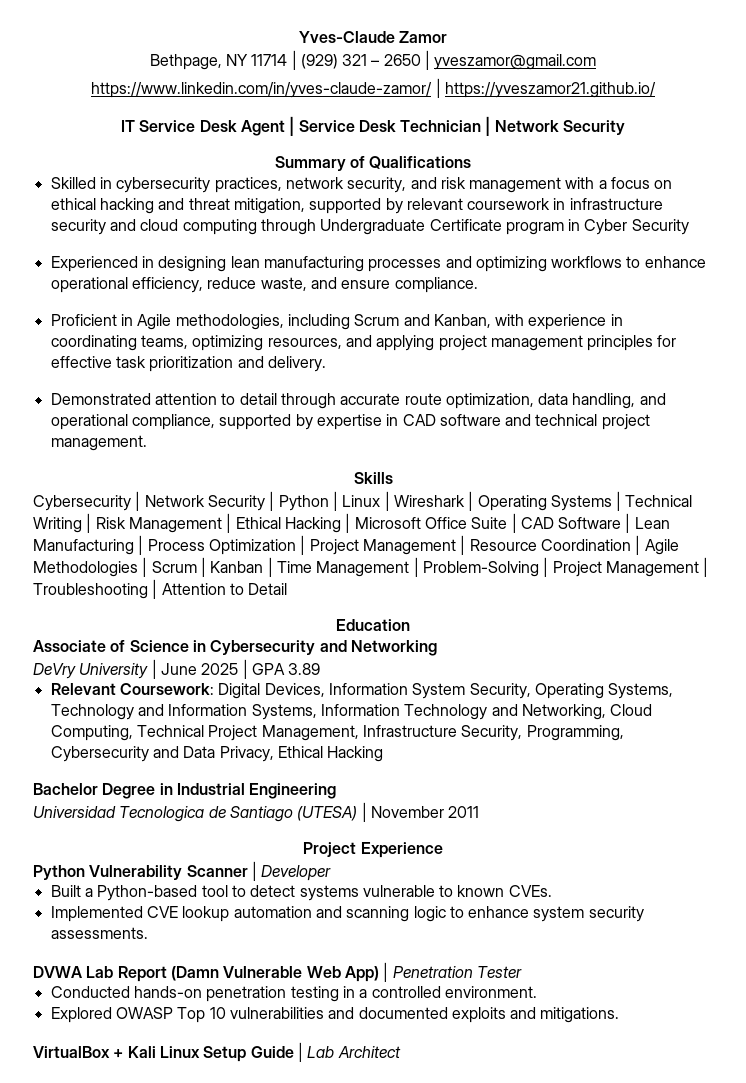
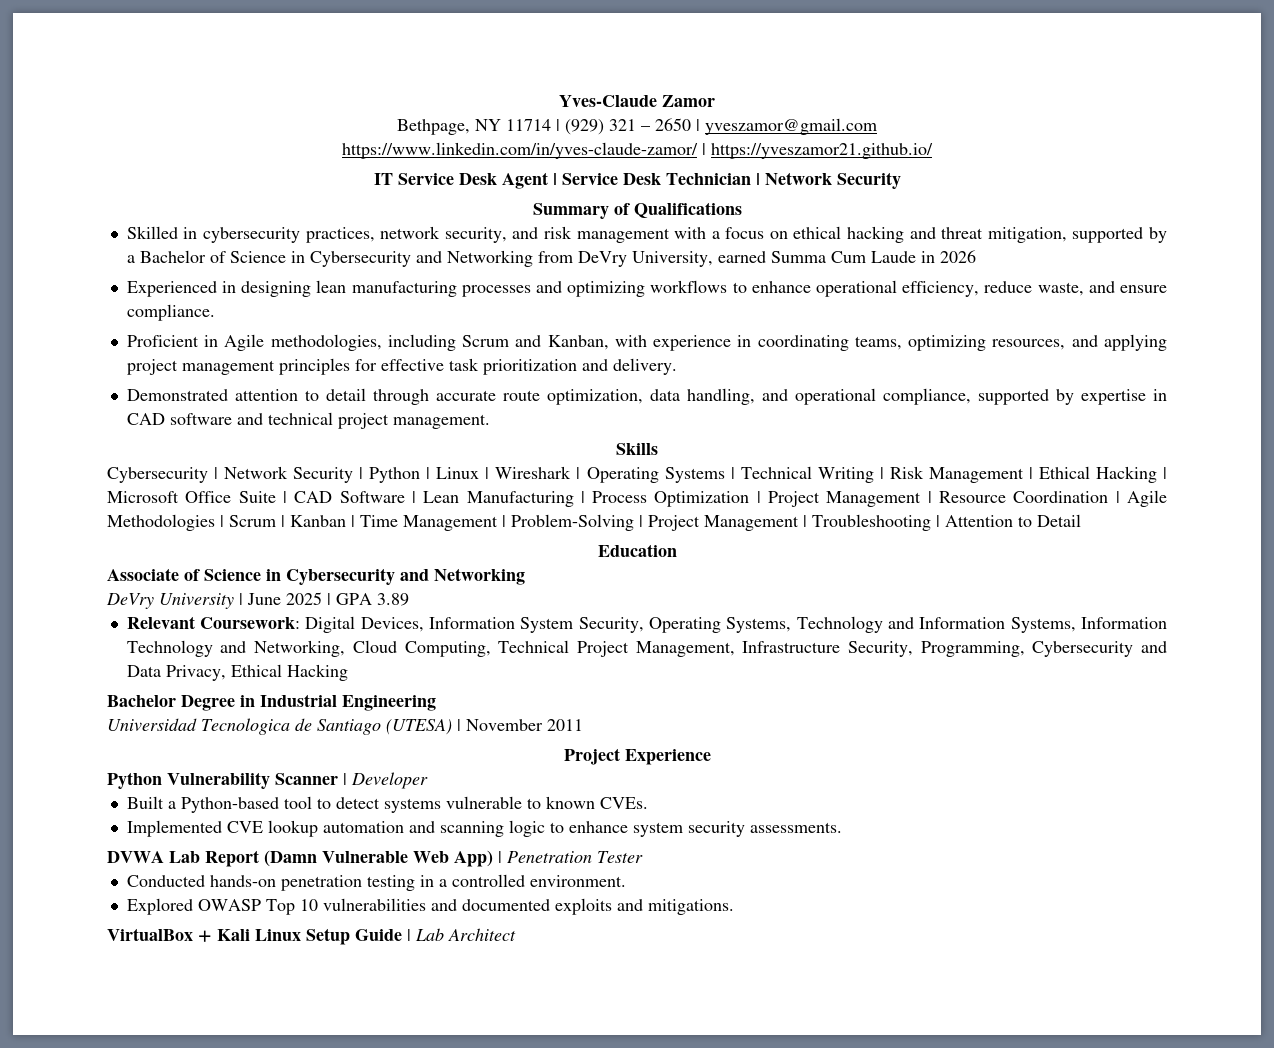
[406,198,663,210] [50,219,689,235] relevant coursework in infrastructure security and cloud computing through Undergraduate Certificate program in Cyber Security -> [126,250,976,267] a Bachelor of Science in Cybersecurity and Networking from DeVry University, earned Summa Cum Laude in 2026

